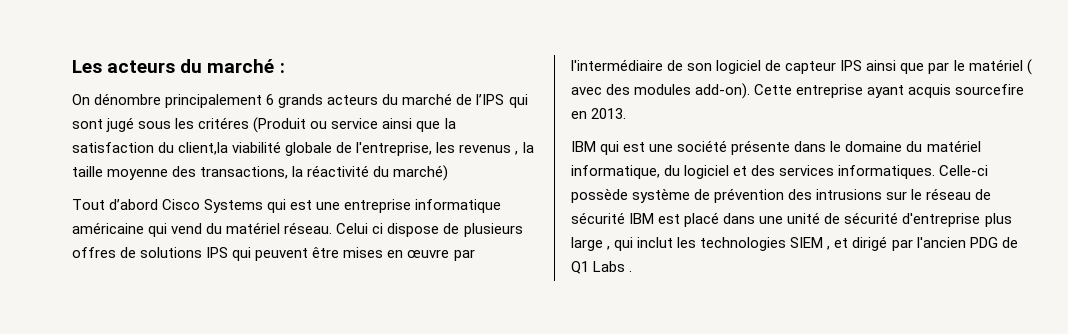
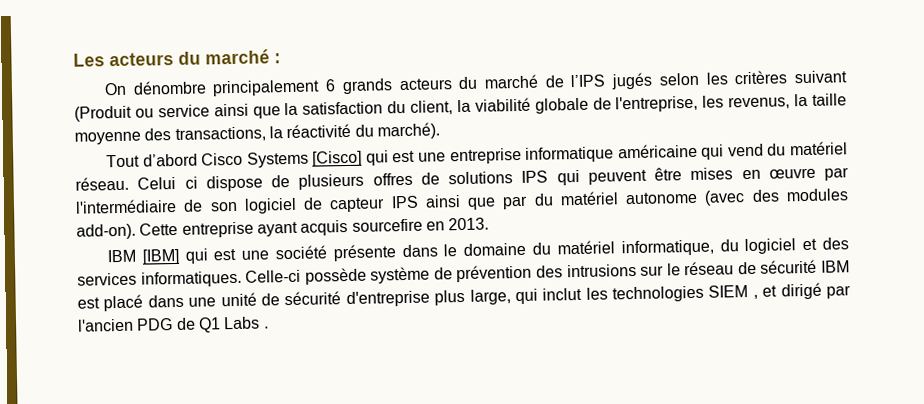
[508,94,528,108] [72,117,250,132] qui sont jugé sous les critéres -> [611,70,847,90] jugés selon les critères suivant
[178,142,229,155] client,la -> [410,99,471,115] client, la
[459,144,519,155] revenus , -> [728,96,791,110] revenus,
[393,165,449,181] marché) -> [376,122,440,140] marché).
(264, 206) none -> [312,150,363,167] [Cisco]
[953,59,1032,75] [571,87,602,95] le matériel ( avec -> [533,190,746,206] du matériel autonome (avec
(596, 146) none -> [141,248,180,265] [IBM]
[571,237,611,251] large , -> [469,289,511,305] large,

